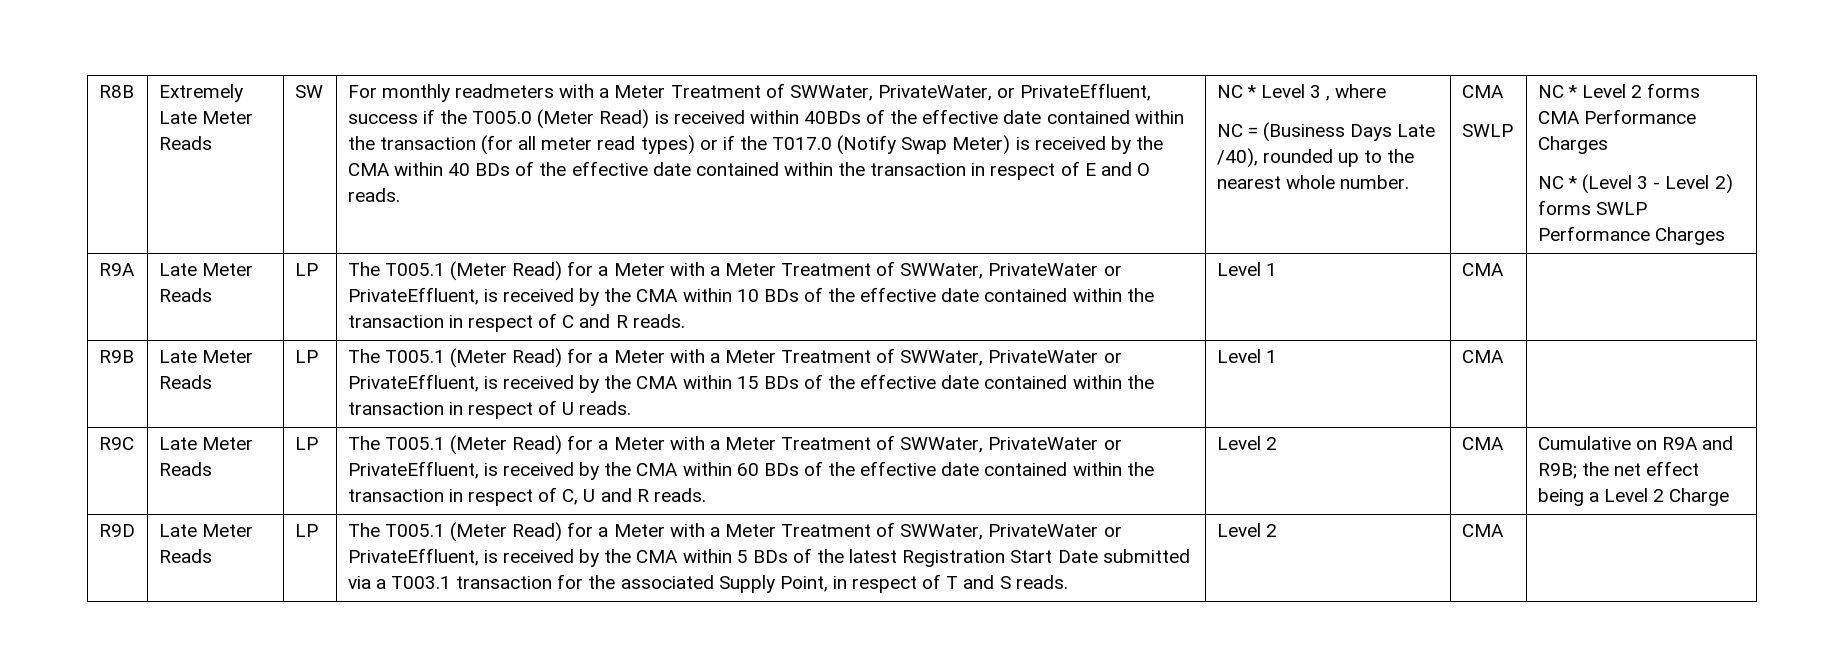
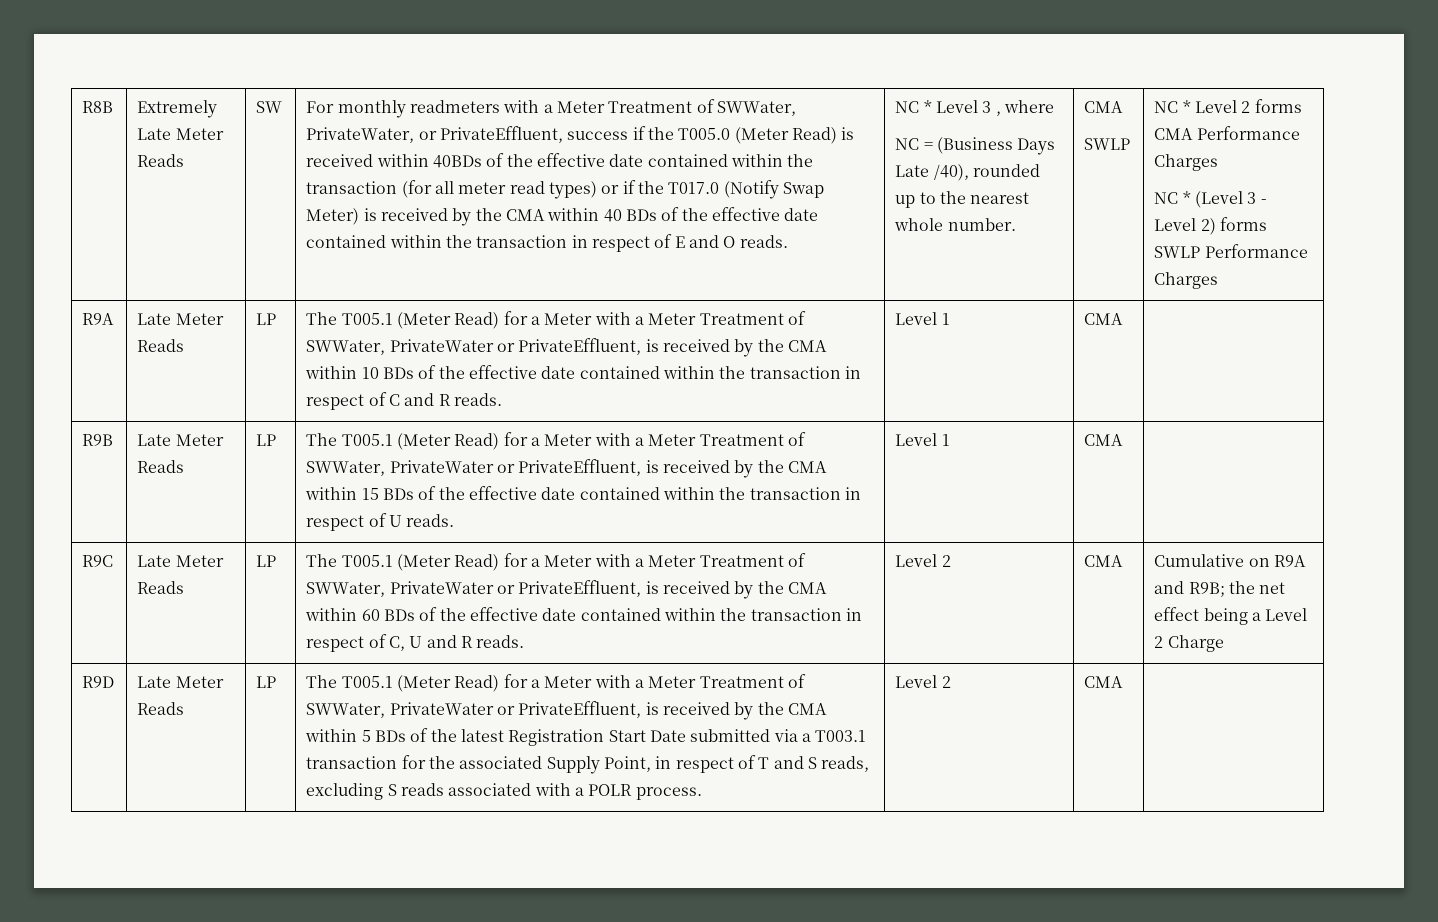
[1015,575,1068,589] reads. -> [821,756,870,772] [306,783,702,800] reads, excluding S reads associated with a POLR process.

